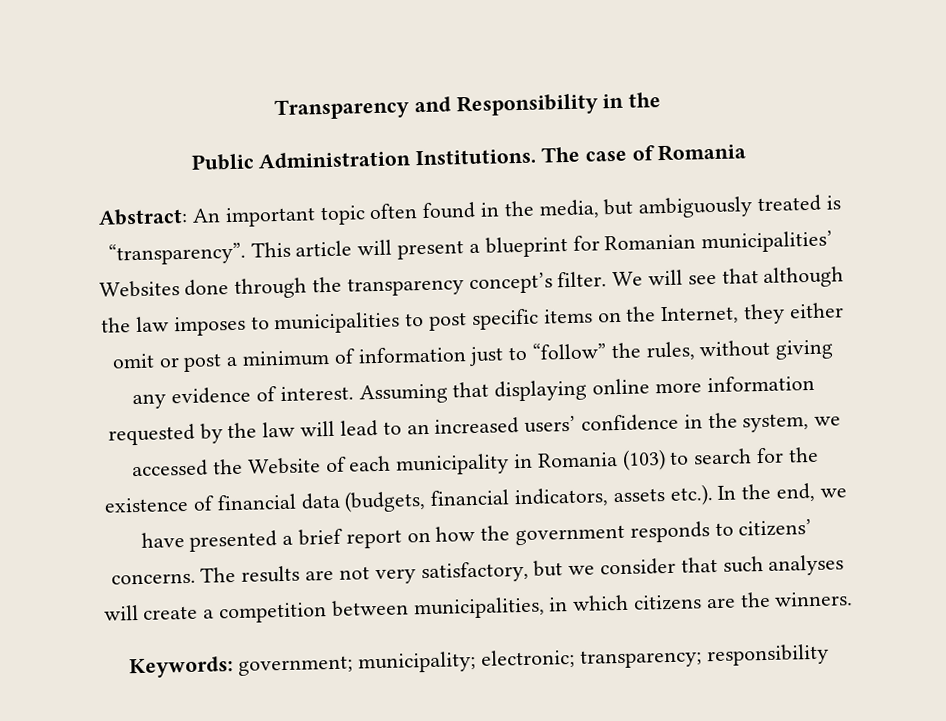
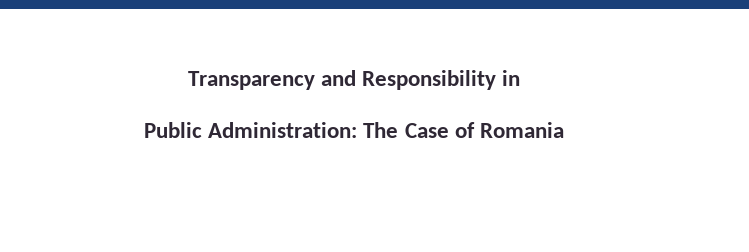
[628,92,662,108] the -> (521, 78) none
[258,143,747,169] [98,194,841,228] [107,230,834,266] [98,266,845,299] [101,302,844,337] [111,339,835,373] [132,374,815,410] [107,412,842,446] [132,446,819,478] [104,482,847,513] [140,518,813,552] [110,554,845,585] [103,591,854,624] [128,643,829,679] Administration Institutions. The case of Romania // Abstract: An important topic often found in the media, but ambiguously treated is “transparency”. This article will present a blueprint for Romanian municipalities’ Websites done through the transparency concept’s filter. We will see that although the law imposes to municipalities to post specific items on the Internet, they either omit or post a minimum of information just to “follow” the rules, without giving any evidence of interest. Assuming that displaying online more information requested by the law will lead to an increased users’ confidence in the system, we accessed the Website of each municipality in Romania (103) to search for the existence of financial data (budgets, financial indicators, assets etc.). In the end, we have presented a brief report on how the government responds to citizens’ concerns. The results are not very satisfactory, but we consider that such analyses will create a competition between municipalities, in which citizens are the winners. // Keywords: government; municipality; electronic; transparency; responsibility -> [208,122,565,138] Administration: The Case of Romania

